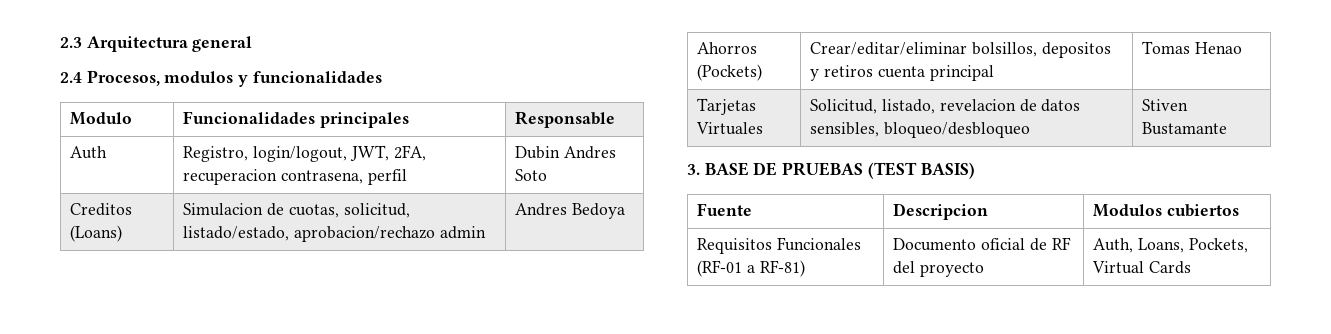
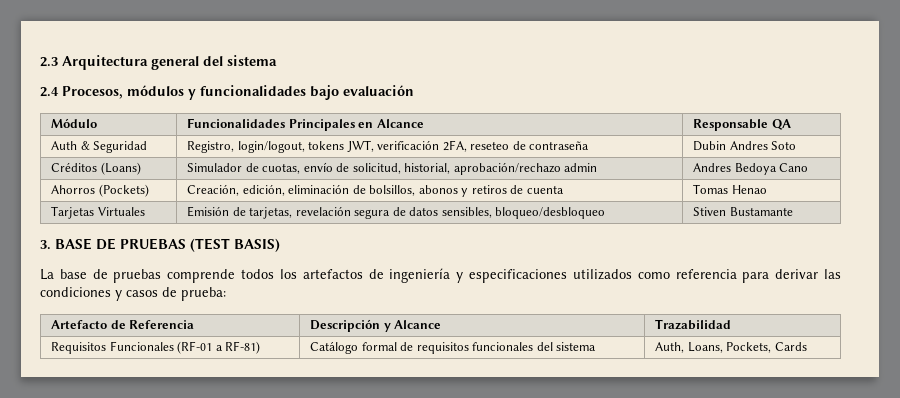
(253, 44) none -> [203,55,277,66] del sistema
[164,71,234,83] modulos -> [127,85,184,96] módulos
[70,112,133,125] [183,111,410,128] // Modulo | Funcionalidades principales -> [310,85,414,100] [51,118,98,128] [187,118,424,131] bajo evaluación // Módulo | Funcionalidades Principales en Alcance
(616, 119) none -> [771,119,791,130] QA
(108, 152) none -> [80,141,148,153] & Seguridad
[349,145,426,161] [183,169,407,185] JWT, 2FA, recuperacion contrasena, perfil -> [308,140,590,152] tokens JWT, verificación 2FA, reseteo de contraseña
[70,203,133,216] Creditos -> [51,162,98,172] Créditos
[183,203,264,216] Simulacion -> [187,163,243,172] Simulador
[343,203,410,218] [183,226,436,242] solicitud, listado/estado, aprobacion/rechazo -> [303,162,561,175] envío de solicitud, historial, aprobación/rechazo
(626, 211) none -> [779,163,809,172] Cano
[810,42,1111,58] Crear/editar/eliminar bolsillos, depositos -> [187,184,458,196] Creación, edición, eliminación de bolsillos, abonos
(874, 71) none -> [510,185,524,194] de
[929,65,994,81] principal -> (564, 189) none
[810,99,1016,114] Solicitud, listado, revelacion -> [187,206,391,219] Emisión de tarjetas, revelación segura
[697,203,753,216] [893,203,989,220] [1093,204,1240,217] // Fuente | Descripcion | Modulos cubiertos -> [40,268,842,283] [40,287,226,301] [51,320,195,329] [310,319,442,332] [655,319,732,330] // La base de pruebas comprende todos los artefactos de ingeniería y especificaciones utilizados como referencia para derivar las condiciones y casos de prueba: // Artefacto de Referencia | Descripción y Alcance | Trazabilidad
[893,237,1071,251] [893,261,985,277] Documento oficial de RF del proyecto -> [310,341,597,354] Catálogo formal de requisitos funcionales del sistema
[1092,261,1145,274] Virtual -> (772, 347) none

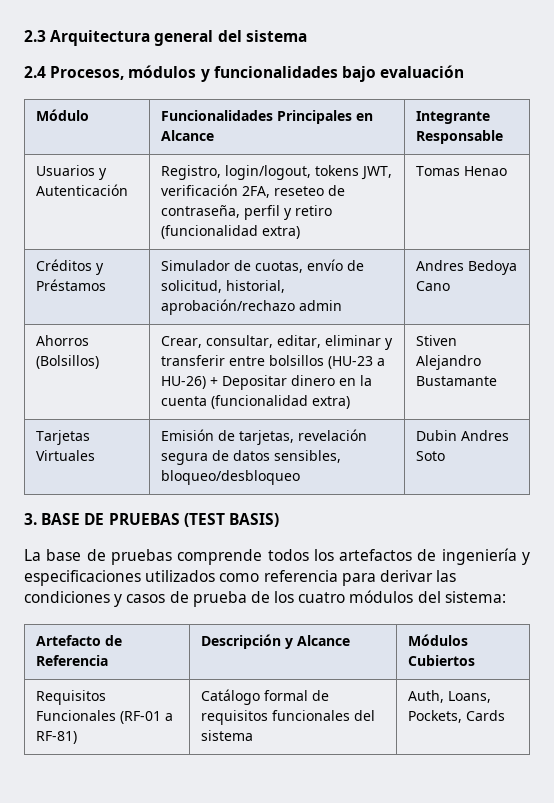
(424, 123) none -> [415,111,490,124] Integrante
[771,119,791,130] [51,141,148,153] QA // Auth & Seguridad -> [35,165,107,180] [35,184,128,196] // Usuarios y Autenticación
[529,141,590,150] [693,141,797,151] contraseña | Dubin Andres Soto -> [160,205,332,220] [160,225,300,239] [415,166,507,176] contraseña, perfil y retiro (funcionalidad extra) | Tomas Henao
[100,162,141,175] (Loans) -> [95,263,104,275] [35,279,106,291] y Préstamos
[98,184,149,197] [187,184,564,197] [693,184,767,194] (Pockets) | Creación, edición, eliminación de bolsillos, abonos y retiros de cuenta | Tomas Henao -> [35,355,99,369] [160,335,393,350] [160,355,385,369] [160,375,372,390] [160,395,350,409] [415,335,457,346] [415,355,481,370] [415,376,497,386] (Bolsillos) | Crear, consultar, editar, eliminar y transferir entre bolsillos (HU-23 a HU-26) + Depositar dinero en la cuenta (funcionalidad extra) | Stiven Alejandro Bustamante
[693,207,793,216] Stiven Bustamante -> [415,430,509,441] [415,451,445,461] Dubin Andres Soto
[181,287,226,301] prueba: -> [192,590,506,607] prueba de los cuatro módulos del sistema:
[655,319,732,330] Trazabilidad -> [407,634,468,646] [407,655,475,666] Módulos Cubiertos

